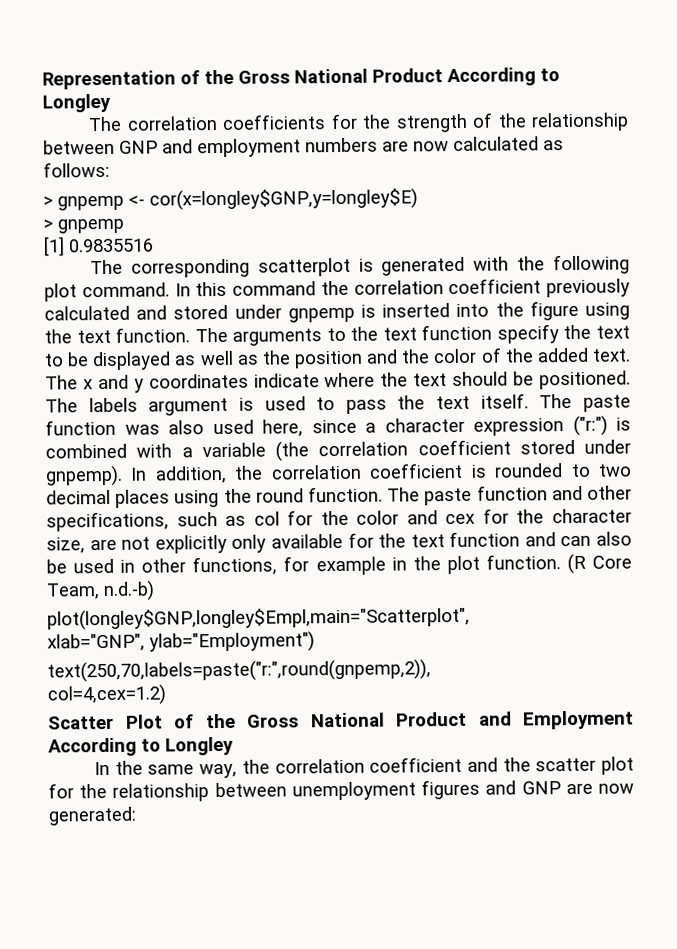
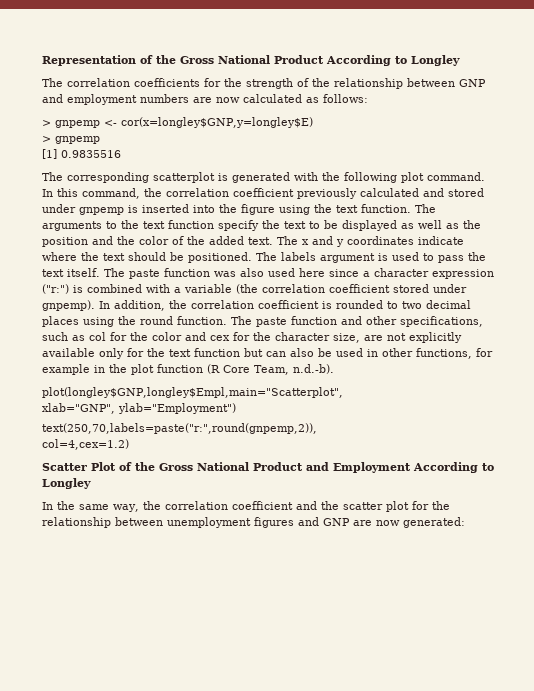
[232,281,316,296] command -> [82,188,140,199] command,
[262,419,303,437] here, -> [299,268,325,277] here
[231,533,343,553] only available -> [42,348,124,359] available only
[524,532,556,547] and -> [244,348,263,357] but
[485,554,561,570] function. -> [157,364,203,373] function
[103,580,155,602] n.d.-b) -> [293,364,334,374] n.d.-b).

